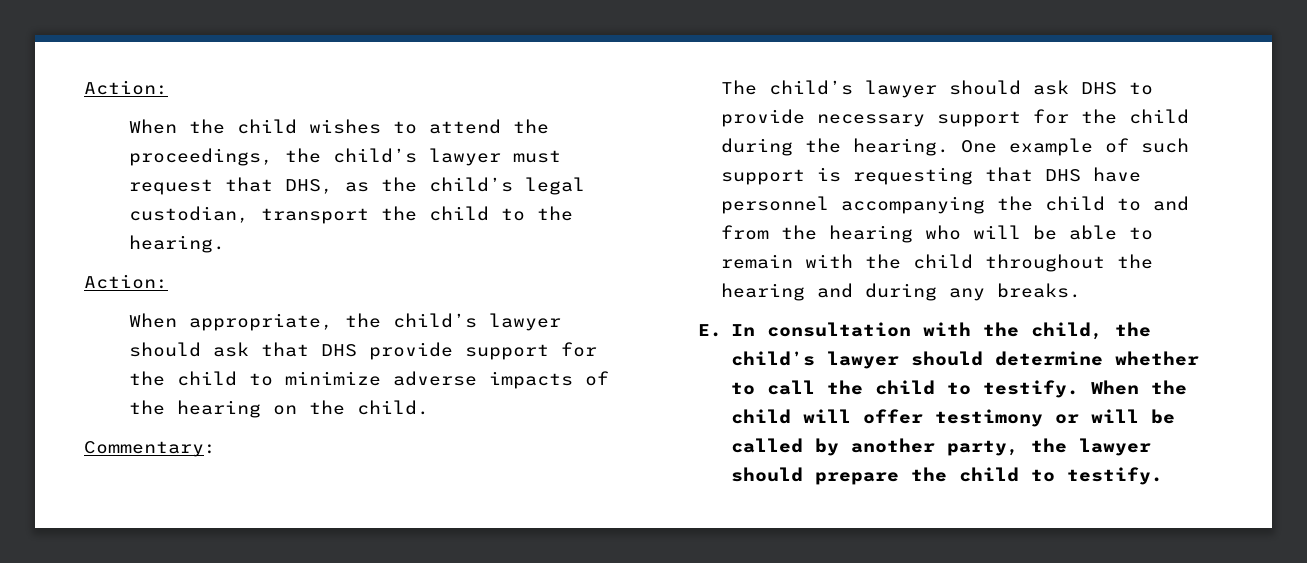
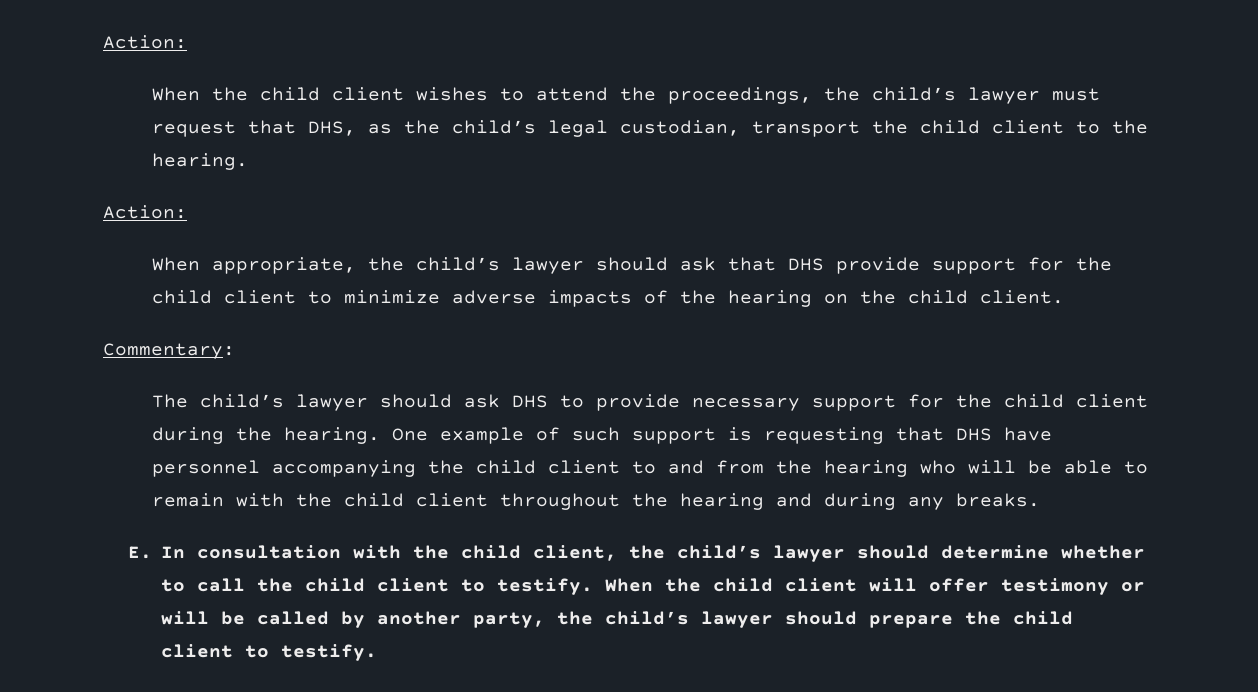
(297, 126) none -> [332,87,405,101] client
(489, 213) none -> [992,120,1065,134] client
(237, 378) none -> [224,290,297,304] client
[356,400,429,415] child. -> [908,290,1065,304] child client.
(1189, 116) none -> [1076,394,1149,408] client
(1105, 203) none -> [548,460,621,474] client
(973, 261) none -> [416,493,489,507] client
[1030,322,1103,340] child, -> [461,545,618,561] child client,
(935, 387) none -> [377,578,450,592] client
(791, 416) none -> [785,578,858,592] client
(1067, 445) none -> [605,611,690,625] child’s
(1019, 474) none -> [161,644,234,658] client

